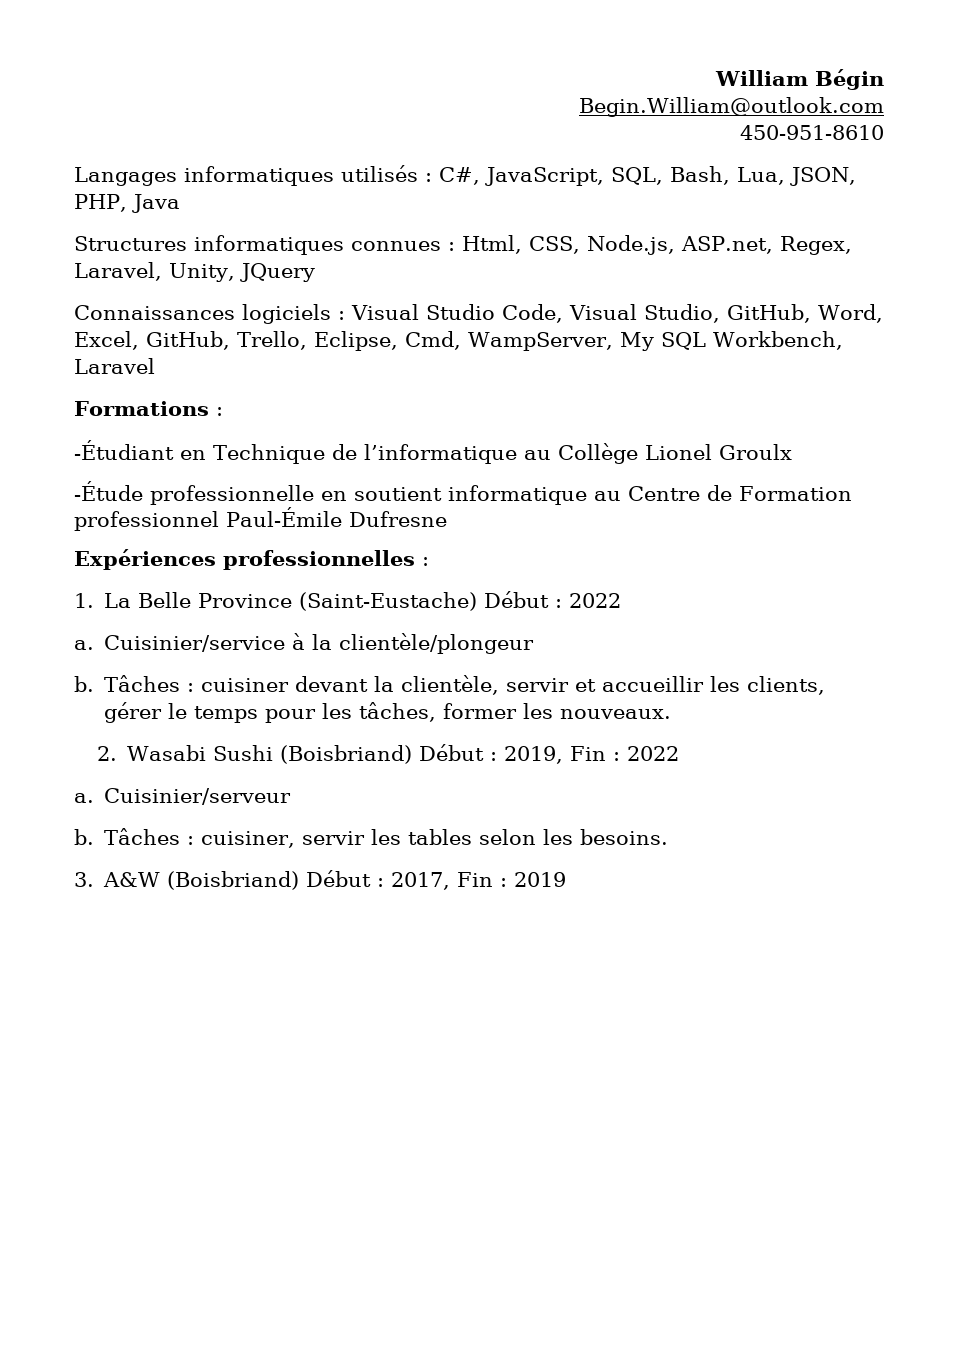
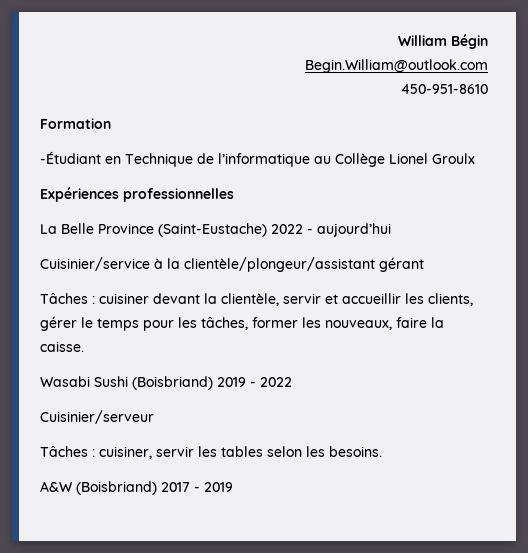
[74,165,856,186] [74,194,180,213] [74,235,852,255] [74,262,315,282] [74,304,883,324] [74,331,843,351] [74,358,155,374] [74,401,223,416] Langages informatiques utilisés : C#, JavaScript, SQL, Bash, Lua, JSON, PHP, Java // Structures informatiques connues : Html, CSS, Node.js, ASP.net, Regex, Laravel, Unity, JQuery // Connaissances logiciels : Visual Studio Code, Visual Studio, GitHub, Word, Excel, GitHub, Trello, Eclipse, Cmd, WampServer, My SQL Workbench, Laravel // Formations : -> [40,118,111,129] Formation
[74,481,852,505] [74,507,447,531] // -Étude professionnelle en soutient informatique au Centre de Formation professionnel Paul-Émile Dufresne -> (475, 158) none
[422,557,429,566] [74,593,94,608] : // 1. -> (234, 195) //
[484,591,622,608] [74,640,94,650] Début : 2022 // a. -> [271,223,391,237] 2022 - aujourd’hui //
[339,633,535,654] [74,676,94,692] clientèle/plongeur // b. -> [184,257,424,272] clientèle/plongeur/assistant gérant //
[560,709,672,719] [96,744,680,764] [74,793,94,803] nouveaux. // 2. Wasabi Sushi (Boisbriand) Début : 2019, Fin : 2022 // a. -> [325,317,444,330] [40,341,84,352] [40,376,292,390] nouveaux, faire la caisse. // Wasabi Sushi (Boisbriand) 2019 - 2022 //
[74,829,94,845] b. -> (154, 417) none
[74,872,94,887] 3. -> (382, 451) none
[306,870,508,890] Début : 2017, Fin : -> [161,482,200,492] 2017 -

